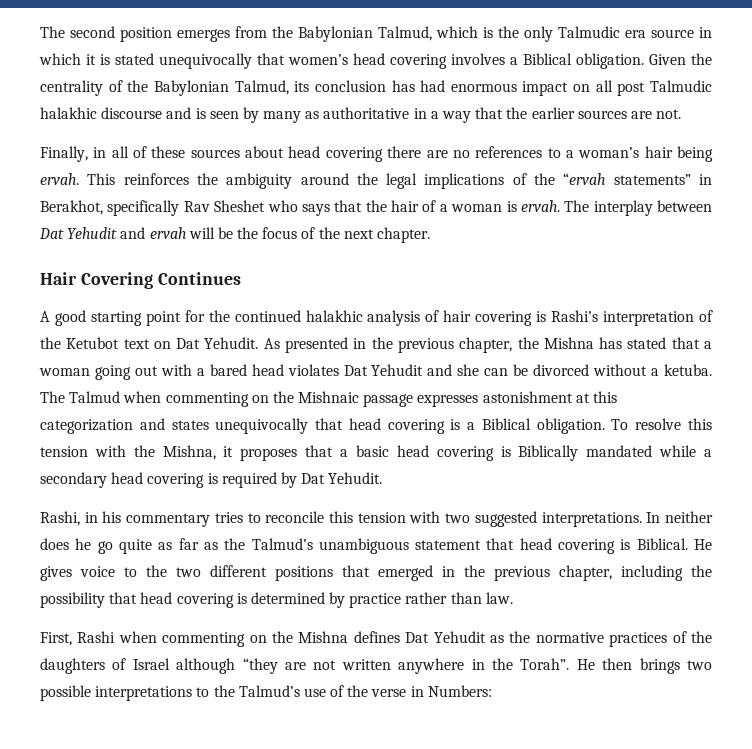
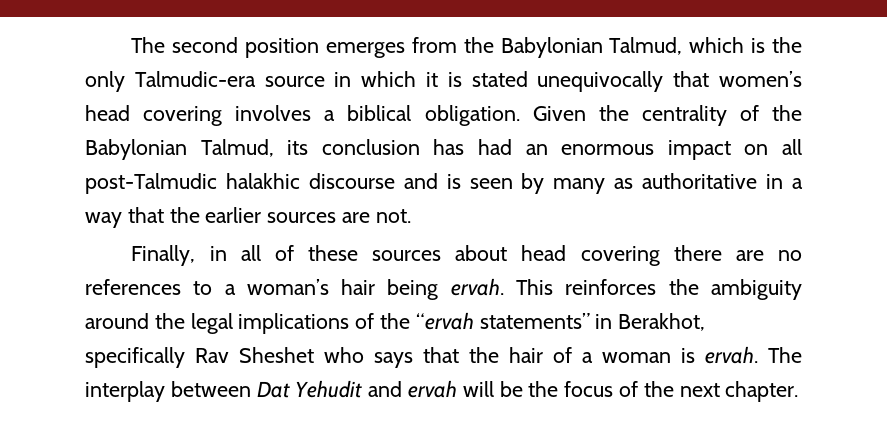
[558,26,646,38] Talmudic era -> [134,71,256,87] Talmudic-era
[523,53,572,65] Biblical -> [347,105,412,121] biblical
(446, 86) none -> [525,144,548,155] an
[617,80,712,96] post Talmudic -> [85,173,217,194] post-Talmudic
[40,272,241,289] [40,310,713,326] [40,337,712,353] [39,364,713,380] [40,391,618,407] [40,418,712,434] [40,445,713,461] [40,472,383,488] [40,511,713,527] [40,538,712,554] [40,565,712,581] [40,592,513,608] [40,631,712,647] [40,658,712,674] [40,685,492,701] // Hair Covering Continues // A good starting point for the continued halakhic analysis of hair covering is Rashi’s interpretation of the Ketubot text on Dat Yehudit. As presented in the previous chapter, the Mishna has stated that a woman going out with a bared head violates Dat Yehudit and she can be divorced without a ketuba. The Talmud when commenting on the Mishnaic passage expresses astonishment at this categorization and states unequivocally that head covering is a Biblical obligation. To resolve this tension with the Mishna, it proposes that a basic head covering is Biblically mandated while a secondary head covering is required by Dat Yehudit. // Rashi, in his commentary tries to reconcile this tension with two suggested interpretations. In neither does he go quite as far as the Talmud’s unambiguous statement that head covering is Biblical. He gives voice to the two different positions that emerged in the previous chapter, including the possibility that head covering is determined by practice rather than law. // First, Rashi when commenting on the Mishna defines Dat Yehudit as the normative practices of the daughters of Israel although “they are not written anywhere in the Torah”. He then brings two possible interpretations to the Talmud’s use of the verse in Numbers: -> (799, 391) none

